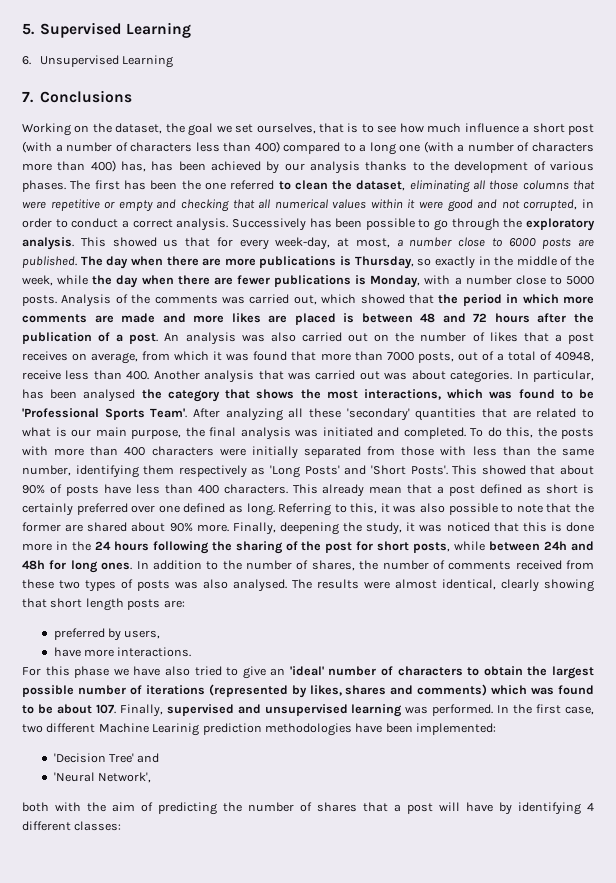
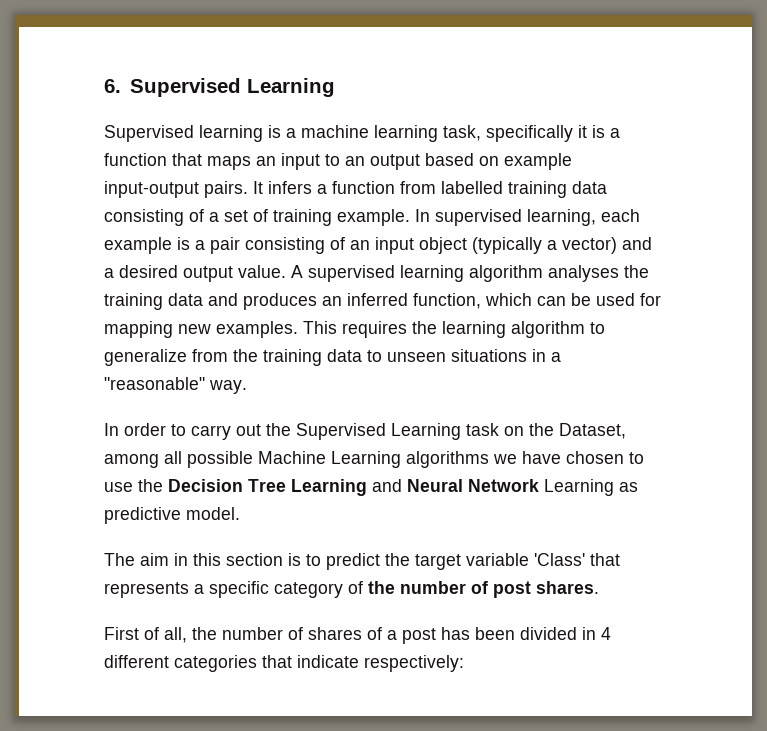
[22,23,34,35] 5. -> [104,79,121,93] 6.
[22,55,174,68] [22,90,132,103] [22,123,595,136] [22,141,594,155] [22,160,594,174] [22,180,595,193] [22,199,594,212] [22,218,596,231] [22,237,594,250] [22,256,594,269] [22,275,594,288] [22,294,594,307] [22,313,595,325] [22,332,595,345] [22,351,594,364] [22,370,595,383] [22,389,594,402] [22,408,594,421] [22,427,594,440] [22,446,595,459] [22,465,595,478] [22,484,594,497] [22,503,594,516] [22,522,594,535] [22,541,594,554] [22,560,594,573] [22,579,594,592] [22,598,185,611] [53,628,161,641] [53,647,192,657] [22,666,594,679] [22,684,595,698] [22,704,595,717] [22,723,496,736] [53,753,160,763] [53,772,152,783] [22,802,217,815] 6. Unsupervised Learning // 7. Conclusions // Working on the dataset, the goal we set ourselves, that is to see how much influence a short post (with a number of characters less than 400) compared to a long one (with a number of characters more than 400) has, has been achieved by our analysis thanks to the development of various phases. The first has been the one referred to clean the dataset, eliminating all those columns that were repetitive or empty and checking that all numerical values within it were good and not corrupted, in order to conduct a correct analysis. Successively has been possible to go through the exploratory analysis. This showed us that for every week-day, at most, a number close to 6000 posts are published. The day when there are more publications is Thursday, so exactly in the middle of the week, while the day when there are fewer publications is Monday, with a number close to 5000 posts. Analysis of the comments was carried out, which showed that the period in which more comments are made and more likes are placed is between 48 and 72 hours after the publication of a post. An analysis was also carried out on the number of likes that a post receives on average, from which it was found that more than 7000 posts, out of a total of 40948, receive less than 400. Another analysis that was carried out was about categories. In particular, has been analysed the category that shows the most interactions, which was found to be 'Professional Sports Team'. After analyzing all these 'secondary' quantities that are related to what is our main purpose, the final analysis was initiated and completed. To do this, the posts with more than 400 characters were initially separated from those with less than the same number, identifying them respectively as 'Long Posts' and 'Short Posts'. This showed that about 90% of posts have less than 400 characters. This already mean that a post defined as short is certainly preferred over one defined as long. Referring to this, it was also possible to note that the former are shared about 90% more. Finally, deepening the study, it was noticed that this is done more in the 24 hours following the sharing of the post for short posts, while between 24h and 48h for long ones. In addition to the number of shares, the number of comments received from these two types of posts was also analysed. The results were almost identical, clearly showing that short length posts are: // preferred by users, // have more interactions. // For this phase we have also tried to give an 'ideal' number of characters to obtain the largest possible number of iterations (represented by likes, shares and comments) which was found to be about 107. Finally, supervised and unsupervised learning was performed. In the first case, two different Machine Learinig prediction methodologies have been implemented: // 'Decision Tree' and // 'Neural Network', // both with the aim of predicting -> [104,125,620,142] [104,153,572,170] [104,181,607,198] [104,209,640,226] [104,237,652,254] [104,265,649,282] [104,293,661,310] [104,321,605,338] [104,349,561,366] [104,377,247,394] [104,423,626,440] [104,451,644,468] [104,479,638,496] [104,507,240,524] [104,553,620,570] [104,581,599,598] [104,627,187,643] Supervised learning is a machine learning task, specifically it is a function that maps an input to an output based on example input-output pairs. It infers a function from labelled training data consisting of a set of training example. In supervised learning, each example is a pair consisting of an input object (typically a vector) and a desired output value. A supervised learning algorithm analyses the training data and produces an inferred function, which can be used for mapping new examples. This requires the learning algorithm to generalize from the training data to unseen situations in a "reasonable" way. // In order to carry out the Supervised Learning task on the Dataset, among all possible Machine Learning algorithms we have chosen to use the Decision Tree Learning and Neural Network Learning as predictive model. // The aim in this section is to predict the target variable 'Class' that represents a specific category of the number of post shares. // First of all,
[363,802,594,815] [22,821,122,831] that a post will have by identifying 4 different classes: -> [367,627,611,644] [104,655,464,672] of a post has been divided in 4 different categories that indicate respectively:

